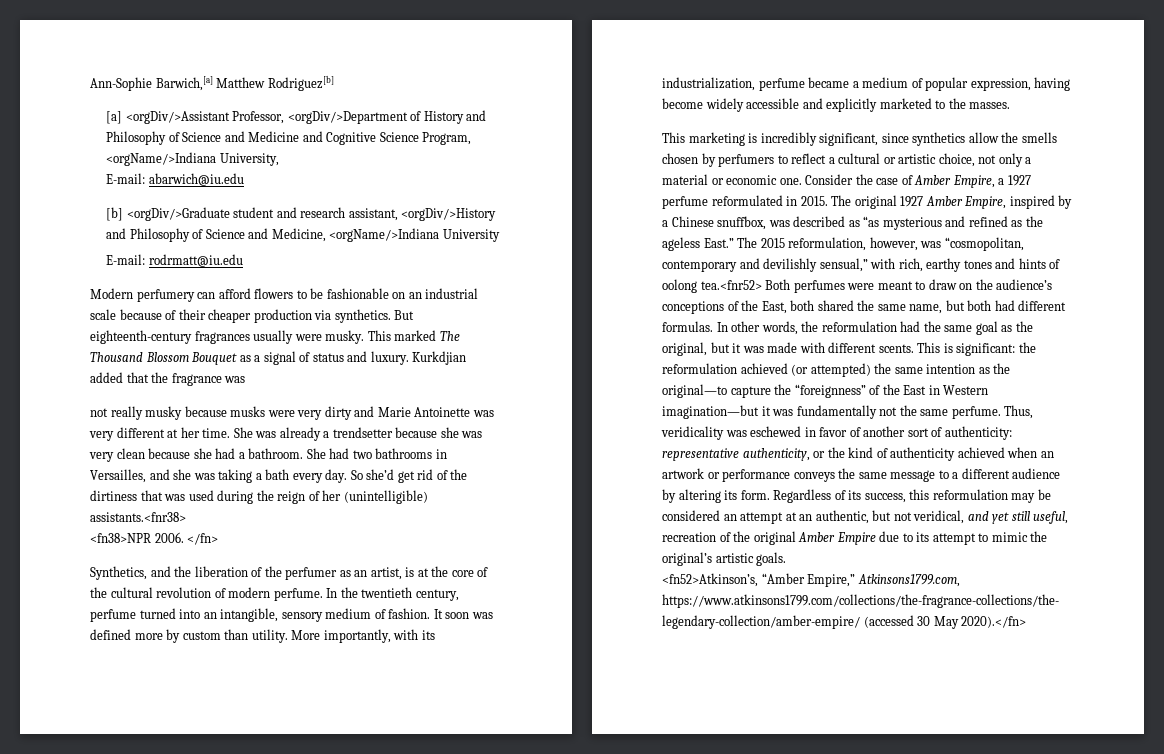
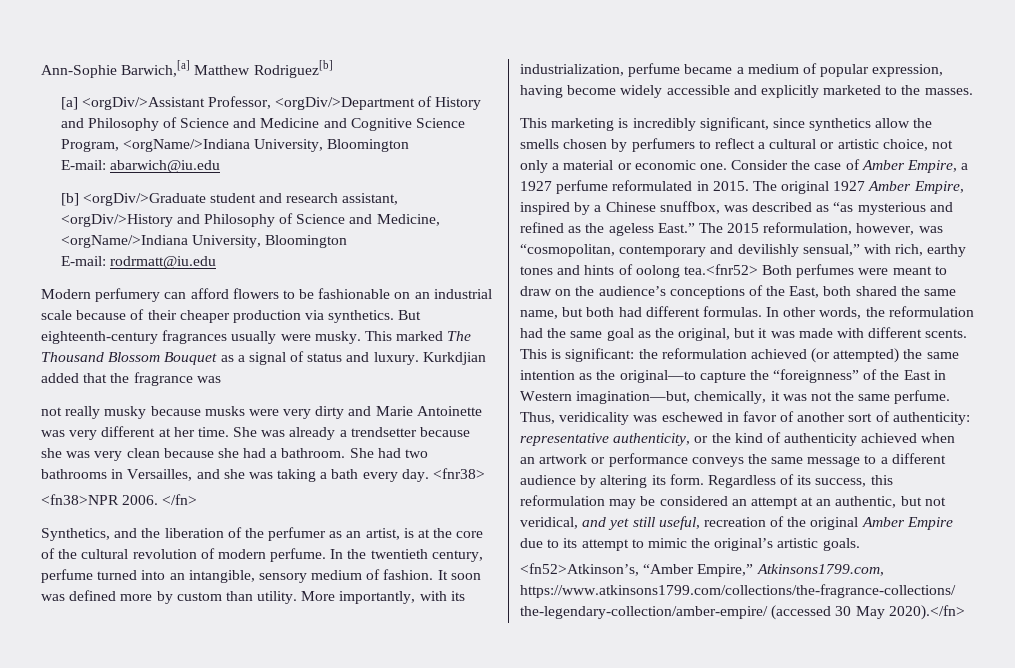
(279, 159) none -> [327,139,410,152] Bloomington
[442,229,500,242] University -> [191,235,347,248] University, Bloomington
[350,469,468,483] [90,490,428,504] [90,512,186,522] So she’d get rid of the dirtiness that was used during the reign of her (unintelligible) assistants.<fnr38> -> [433,468,486,479] <fnr38>
[662,405,877,419] imagination—but it was fundamentally -> [576,391,807,404] imagination—but, chemically, it was

